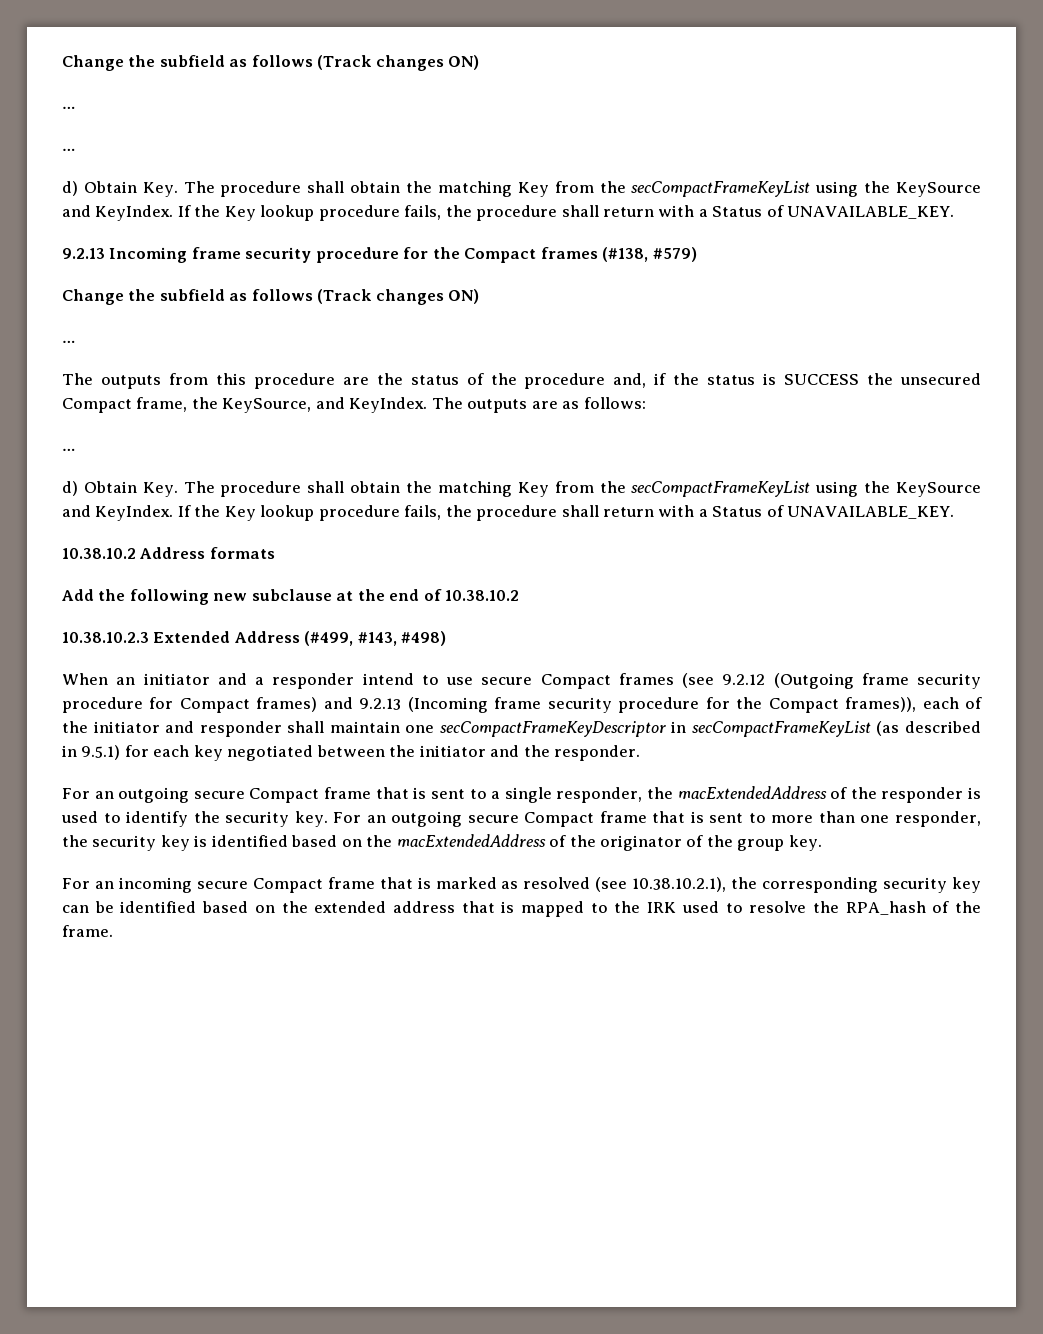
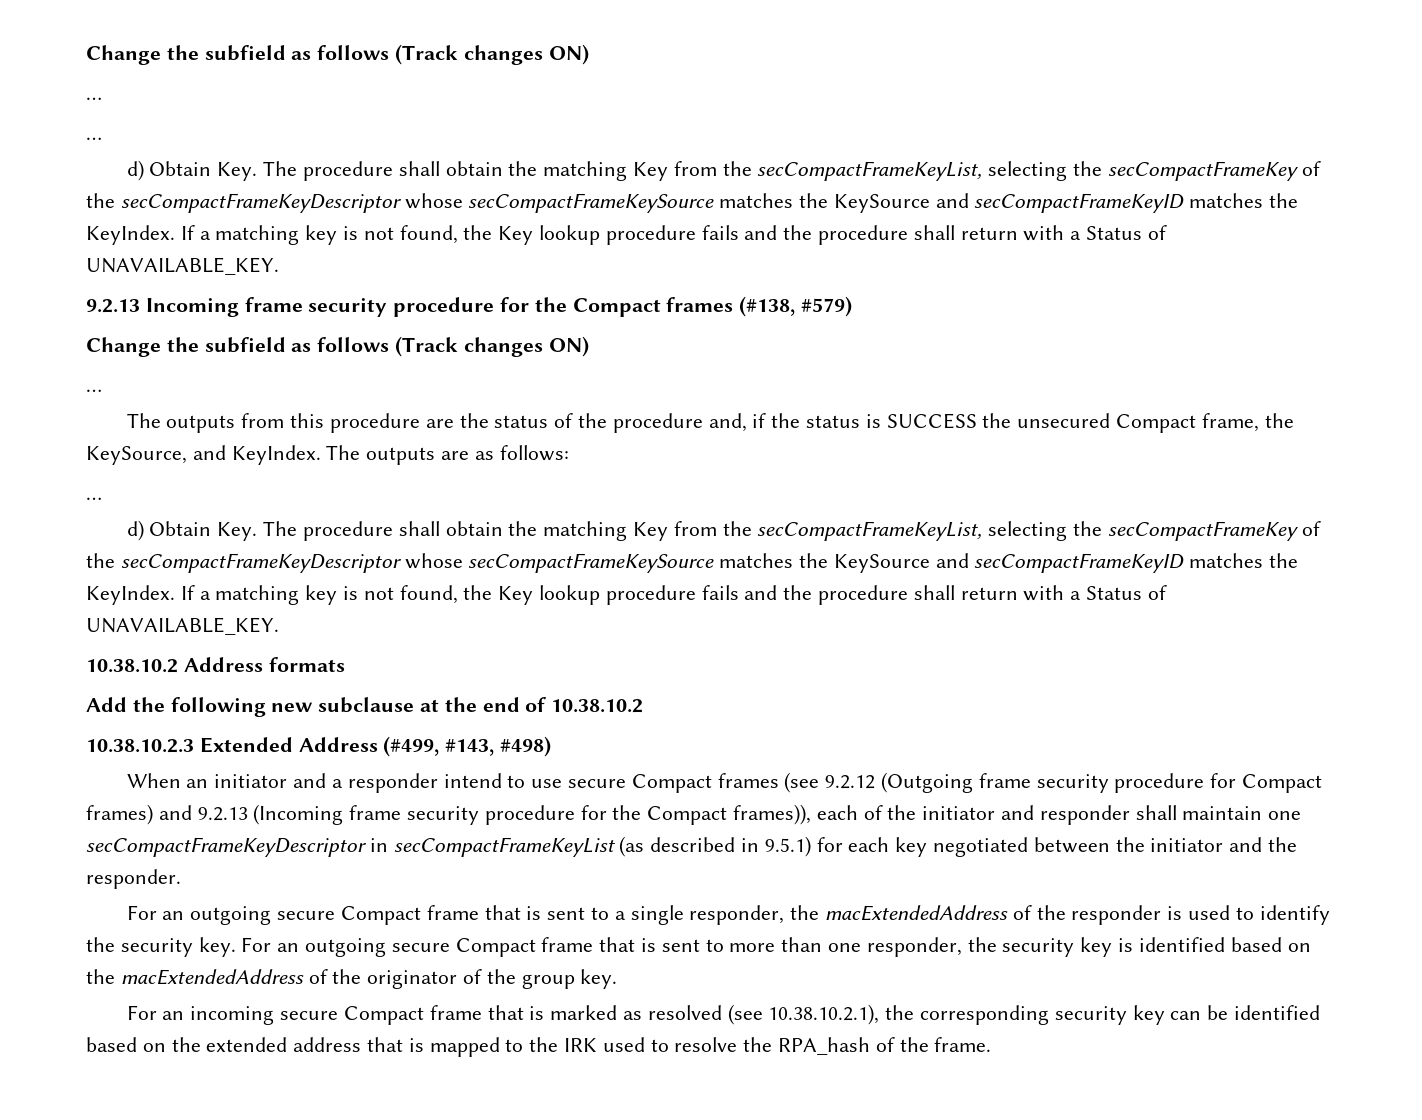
[631,181,982,197] [62,205,442,221] secCompactFrameKeyList using the KeySource and KeyIndex. If the Key lookup procedure fails, -> [757,161,1321,181] [86,193,1299,213] [86,225,778,245] secCompactFrameKeyList, selecting the secCompactFrameKey of the secCompactFrameKeyDescriptor whose secCompactFrameKeySource matches the KeySource and secCompactFrameKeyID matches the KeyIndex. If a matching key is not found, the Key lookup procedure fails and
[631,481,982,497] [62,505,442,521] secCompactFrameKeyList using the KeySource and KeyIndex. If the Key lookup procedure fails, -> [757,521,1321,541] [86,553,1299,573] [86,585,778,605] secCompactFrameKeyList, selecting the secCompactFrameKey of the secCompactFrameKeyDescriptor whose secCompactFrameKeySource matches the KeySource and secCompactFrameKeyID matches the KeyIndex. If a matching key is not found, the Key lookup procedure fails and

